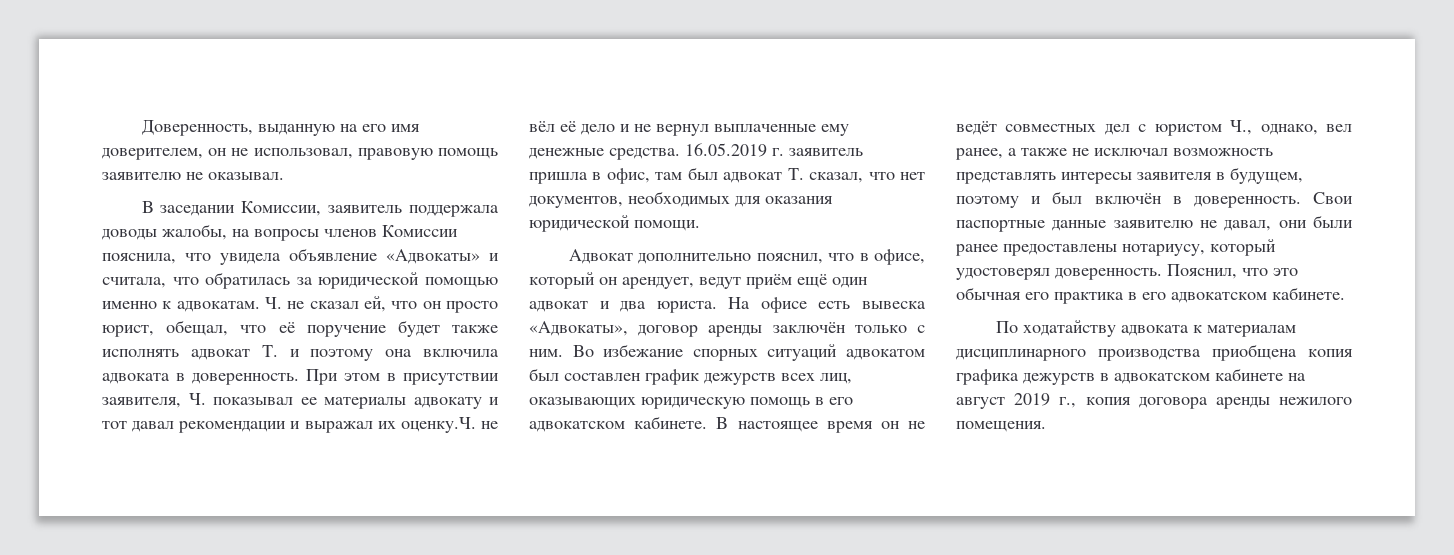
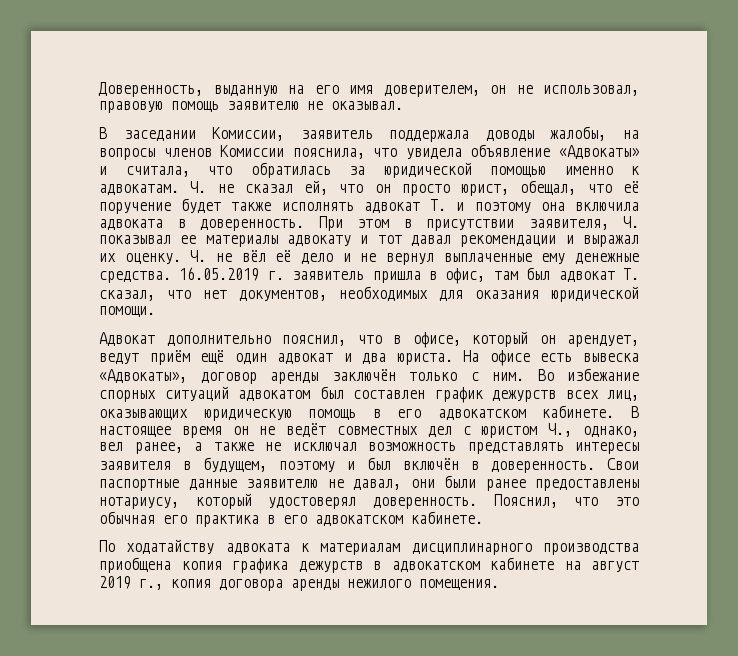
[400,417,476,433] оценку.Ч. -> [124,250,207,265] оценку. Ч.

